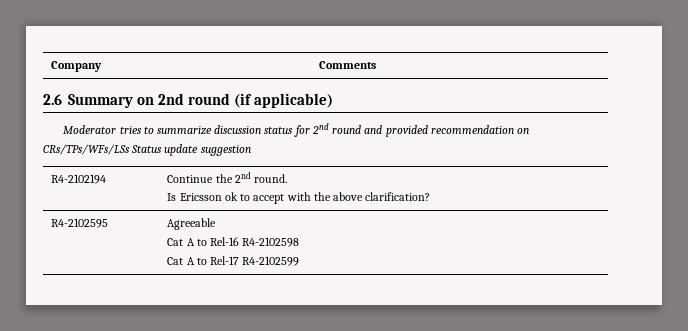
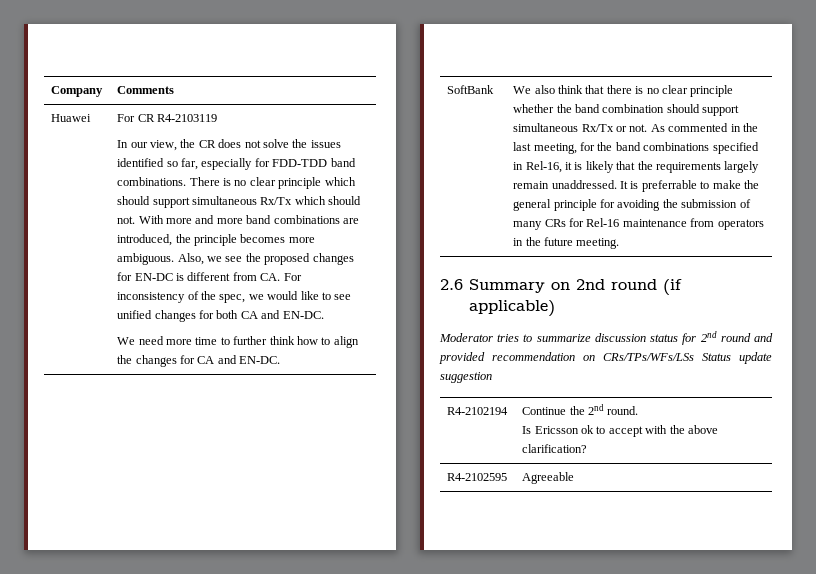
(377, 65) none -> [51,114,92,122] [117,114,218,122] [117,139,341,151] [117,158,356,170] [117,177,356,189] [117,196,362,208] [117,215,359,224] [117,234,315,246] [117,253,354,265] [117,272,302,281] [117,291,352,303] [117,310,324,322] [117,336,359,348] [117,355,281,367] [447,85,495,94] [513,85,734,97] [513,104,740,116] [513,123,758,132] [513,142,759,154] [513,161,760,173] [513,180,759,192] [513,199,751,211] [513,218,764,230] [513,237,620,249] // Huawei | For CR R4-2103119 // In our view, the CR does not solve the issues identified so far, especially for FDD-TDD band combinations. There is no clear principle which should support simultaneous Rx/Tx which should not. With more and more band combinations are introduced, the principle becomes more ambiguous. Also, we see the proposed changes for EN-DC is different from CA. For inconsistency of the spec, we would like to see unified changes for both CA and EN-DC. // We need more time to further think how to align the changes for CA and EN-DC. // SoftBank | We also think that there is no clear principle whether the band combination should support simultaneous Rx/Tx or not. As commented in the last meeting, for the band combinations specified in Rel-16, it is likely that the requirements largely remain unaddressed. It is preferrable to make the general principle for avoiding the submission of many CRs for Rel-16 maintenance from operators in the future meeting.
[167,237,300,247] [167,256,300,266] // Cat A to Rel-16 R4-2102598 // Cat A to Rel-17 R4-2102599 -> (575, 478) none

